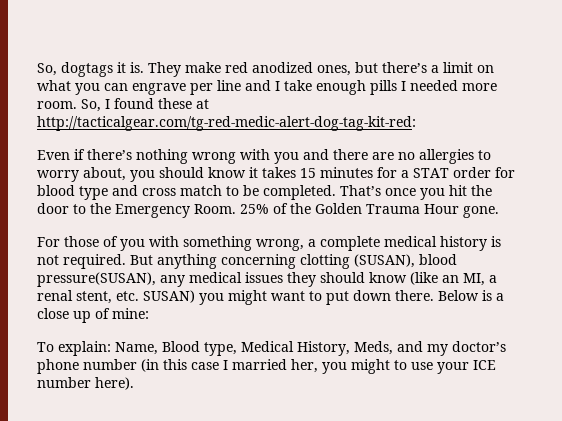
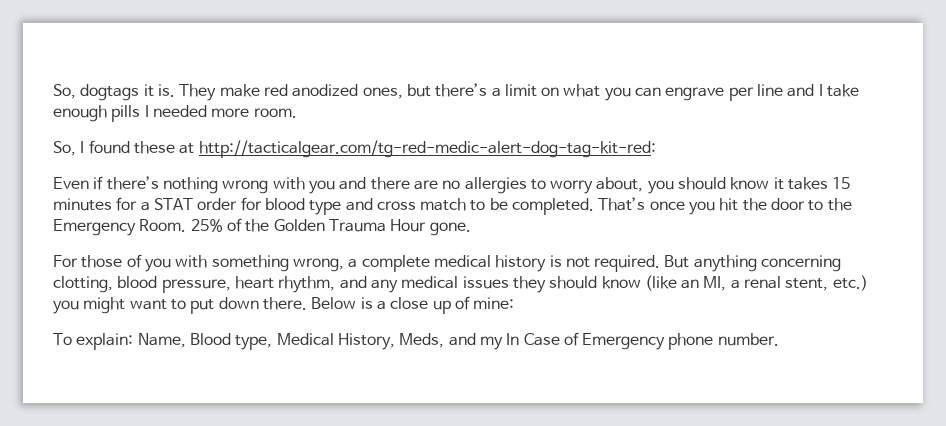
(77, 105) none -> (297, 113) //
[300,254,457,269] [37,272,156,287] clotting (SUSAN), blood pressure(SUSAN), -> [53,276,367,293] clotting, blood pressure, heart rhythm, and
[116,290,195,303] etc. SUSAN) -> [832,275,868,291] etc.)
[452,341,506,352] [37,359,496,374] [37,377,134,390] doctor’s phone number (in this case I married her, you might to use your ICE number here). -> [506,332,779,350] In Case of Emergency phone number.

